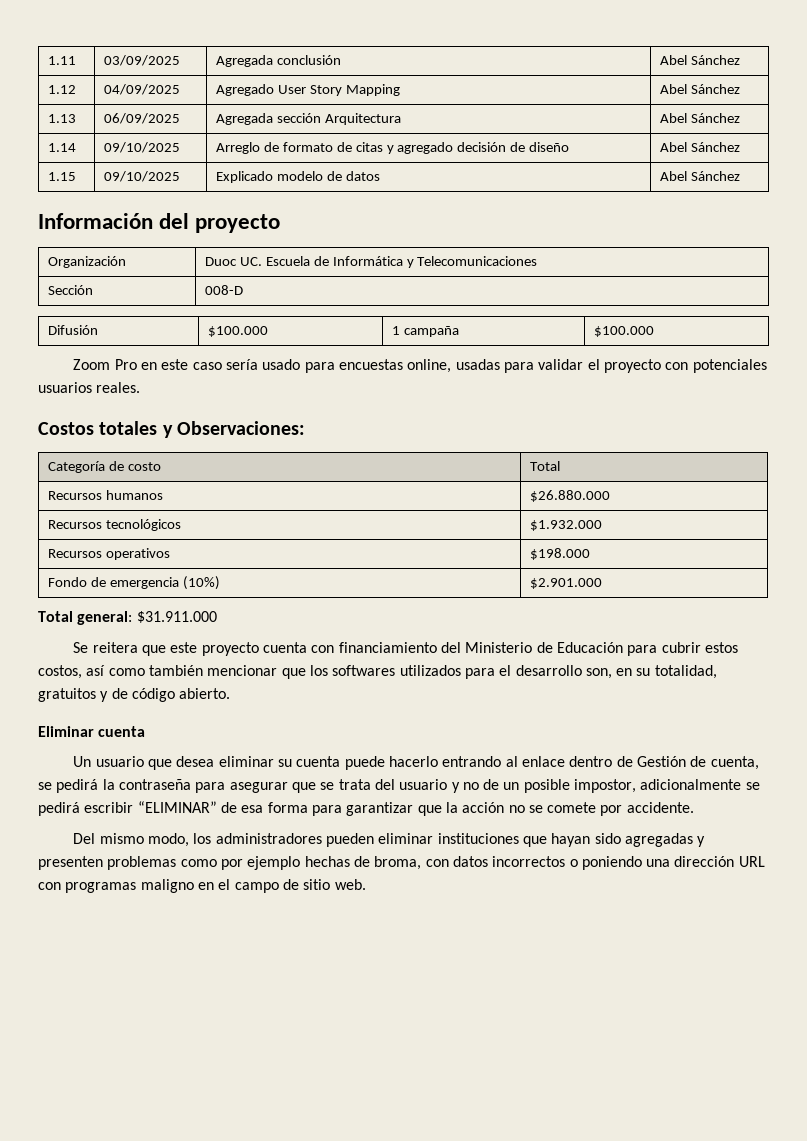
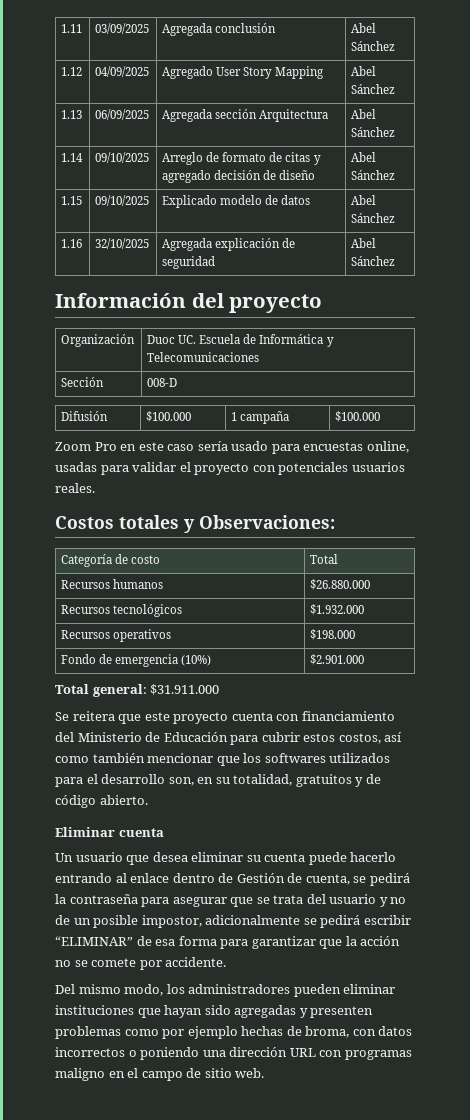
(740, 176) none -> [61,239,83,248] [95,238,150,249] [162,238,296,251] [162,256,216,269] [351,238,377,248] [351,256,396,266] // 1.16 | 32/10/2025 | Agregada explicación de seguridad | Abel Sánchez

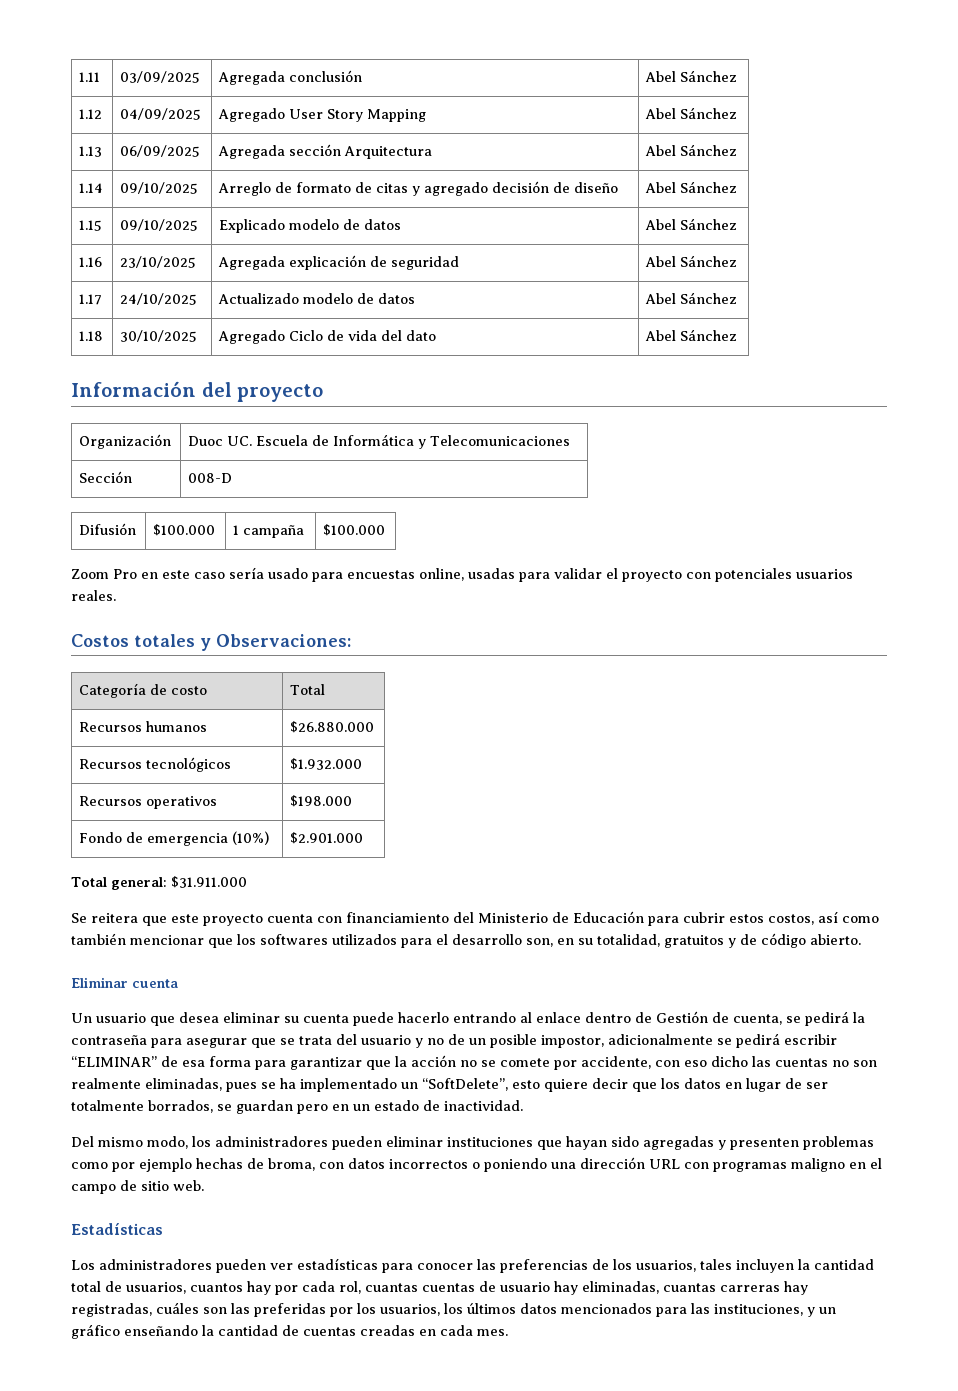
[95,238,150,249] 32/10/2025 -> [120,256,197,268] 23/10/2025
(396, 261) none -> [79,294,103,305] [120,293,198,305] [218,293,416,304] [645,292,738,304] [79,331,104,341] [120,330,198,342] [218,330,437,344] [645,329,738,341] // 1.17 | 24/10/2025 | Actualizado modelo de datos | Abel Sánchez // 1.18 | 30/10/2025 | Agregado Ciclo de vida del dato | Abel Sánchez
[165,957,227,967] accidente. -> [581,1056,877,1069] [71,1078,828,1092] [71,1100,523,1114] accidente, con eso dicho las cuentas no son realmente eliminadas, pues se ha implementado un “SoftDelete”, esto quiere decir que los datos en lugar de ser totalmente borrados, se guardan pero en un estado de inactividad.
(265, 1073) none -> [71,1223,163,1235] [71,1258,874,1273] [71,1281,808,1295] [71,1302,836,1317] [71,1324,508,1339] // Estadísticas // Los administradores pueden ver estadísticas para conocer las preferencias de los usuarios, tales incluyen la cantidad total de usuarios, cuantos hay por cada rol, cuantas cuentas de usuario hay eliminadas, cuantas carreras hay registradas, cuáles son las preferidas por los usuarios, los últimos datos mencionados para las instituciones, y un gráfico enseñando la cantidad de cuentas creadas en cada mes.

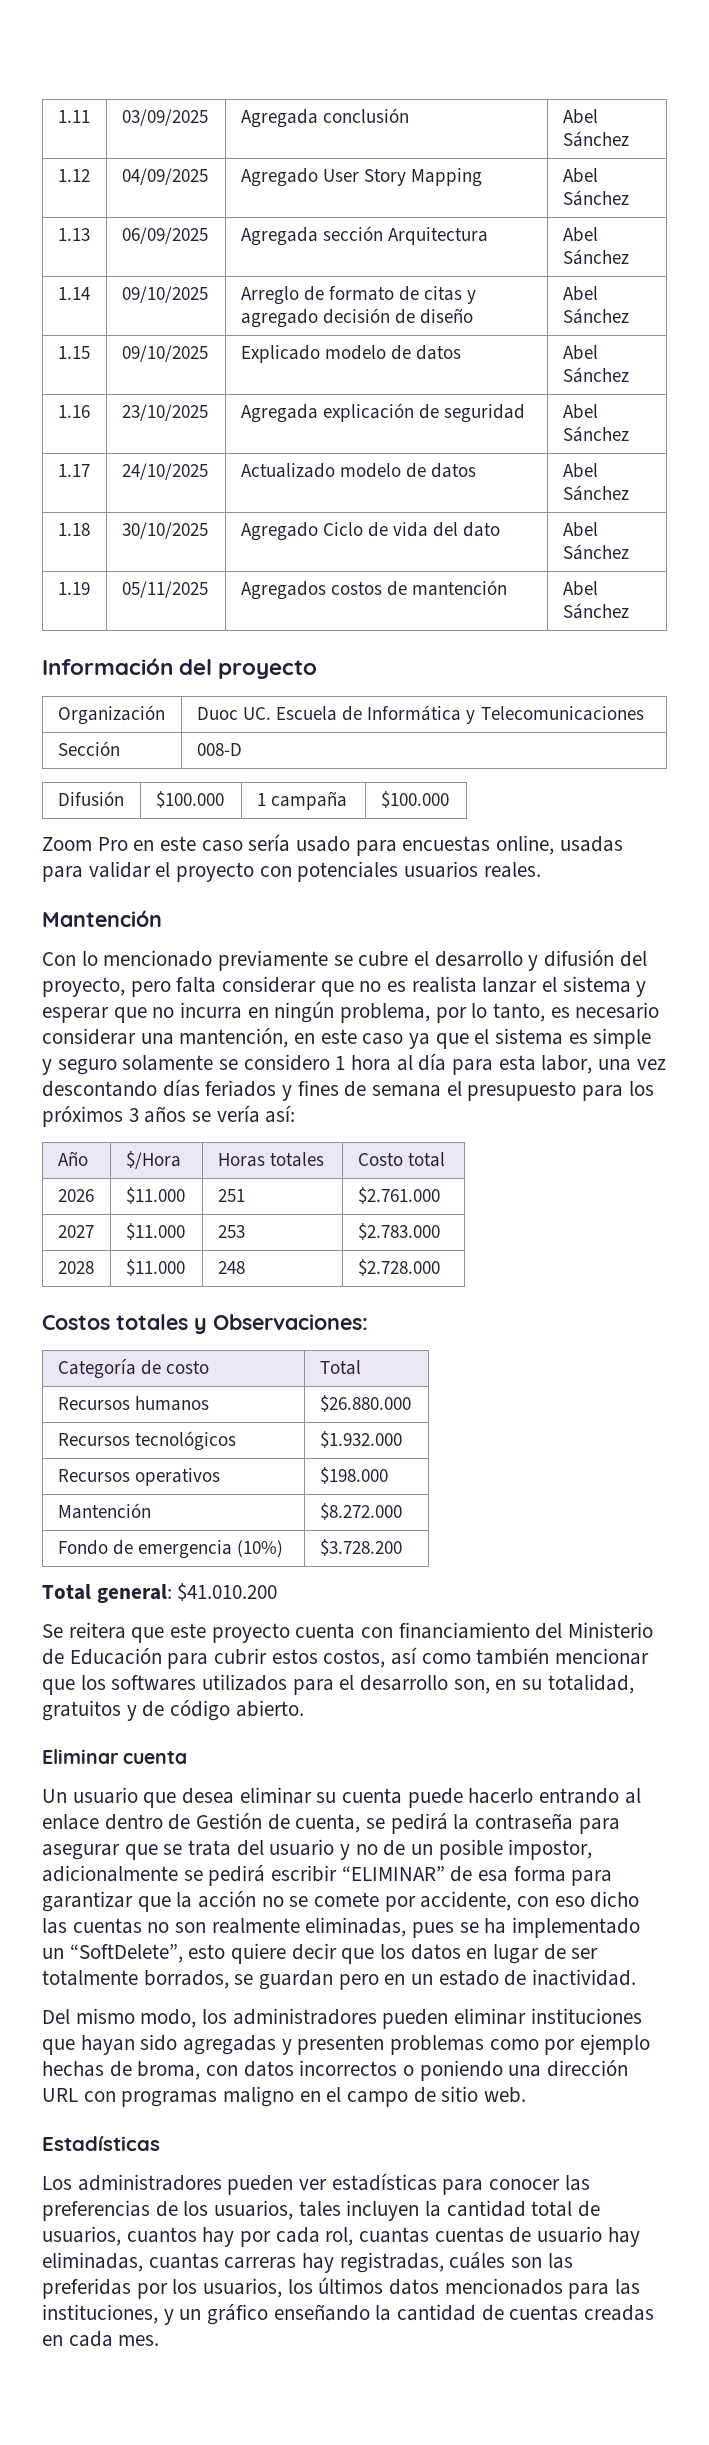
(738, 335) none -> [57,582,90,595] [121,581,208,598] [240,580,508,600] [562,581,598,596] [562,603,629,619] // 1.19 | 05/11/2025 | Agregados costos de mantención | Abel Sánchez
(116, 595) none -> [42,910,162,927] [42,950,647,971] [42,976,647,997] [42,1001,660,1023] [42,1028,652,1049] [42,1053,666,1075] [42,1079,654,1101] [42,1105,296,1127] [57,1151,88,1166] [125,1151,181,1169] [217,1152,324,1167] [357,1152,445,1167] [57,1189,94,1202] [125,1187,185,1204] [217,1189,245,1202] [357,1187,440,1204] [57,1225,94,1238] [125,1223,185,1240] [217,1225,245,1238] [357,1223,440,1240] [57,1261,94,1274] [125,1259,185,1276] [217,1261,245,1274] [357,1259,440,1276] // Mantención // Con lo mencionado previamente se cubre el desarrollo y difusión del proyecto, pero falta considerar que no es realista lanzar el sistema y esperar que no incurra en ningún problema, por lo tanto, es necesario considerar una mantención, en este caso ya que el sistema es simple y seguro solamente se considero 1 hora al día para esta labor, una vez descontando días feriados y fines de semana el presupuesto para los próximos 3 años se vería así: // Año | $/Hora | Horas totales | Costo total // 2026 | $11.000 | 251 | $2.761.000 // 2027 | $11.000 | 253 | $2.783.000 // 2028 | $11.000 | 248 | $2.728.000
(353, 801) none -> [57,1503,151,1519] [319,1503,402,1520] // Mantención | $8.272.000
[290,832,364,844] $2.901.000 -> [319,1539,402,1556] $3.728.200
[170,876,247,888] $31.911.000 -> [177,1583,278,1601] $41.010.200

